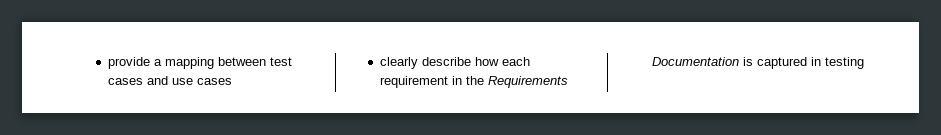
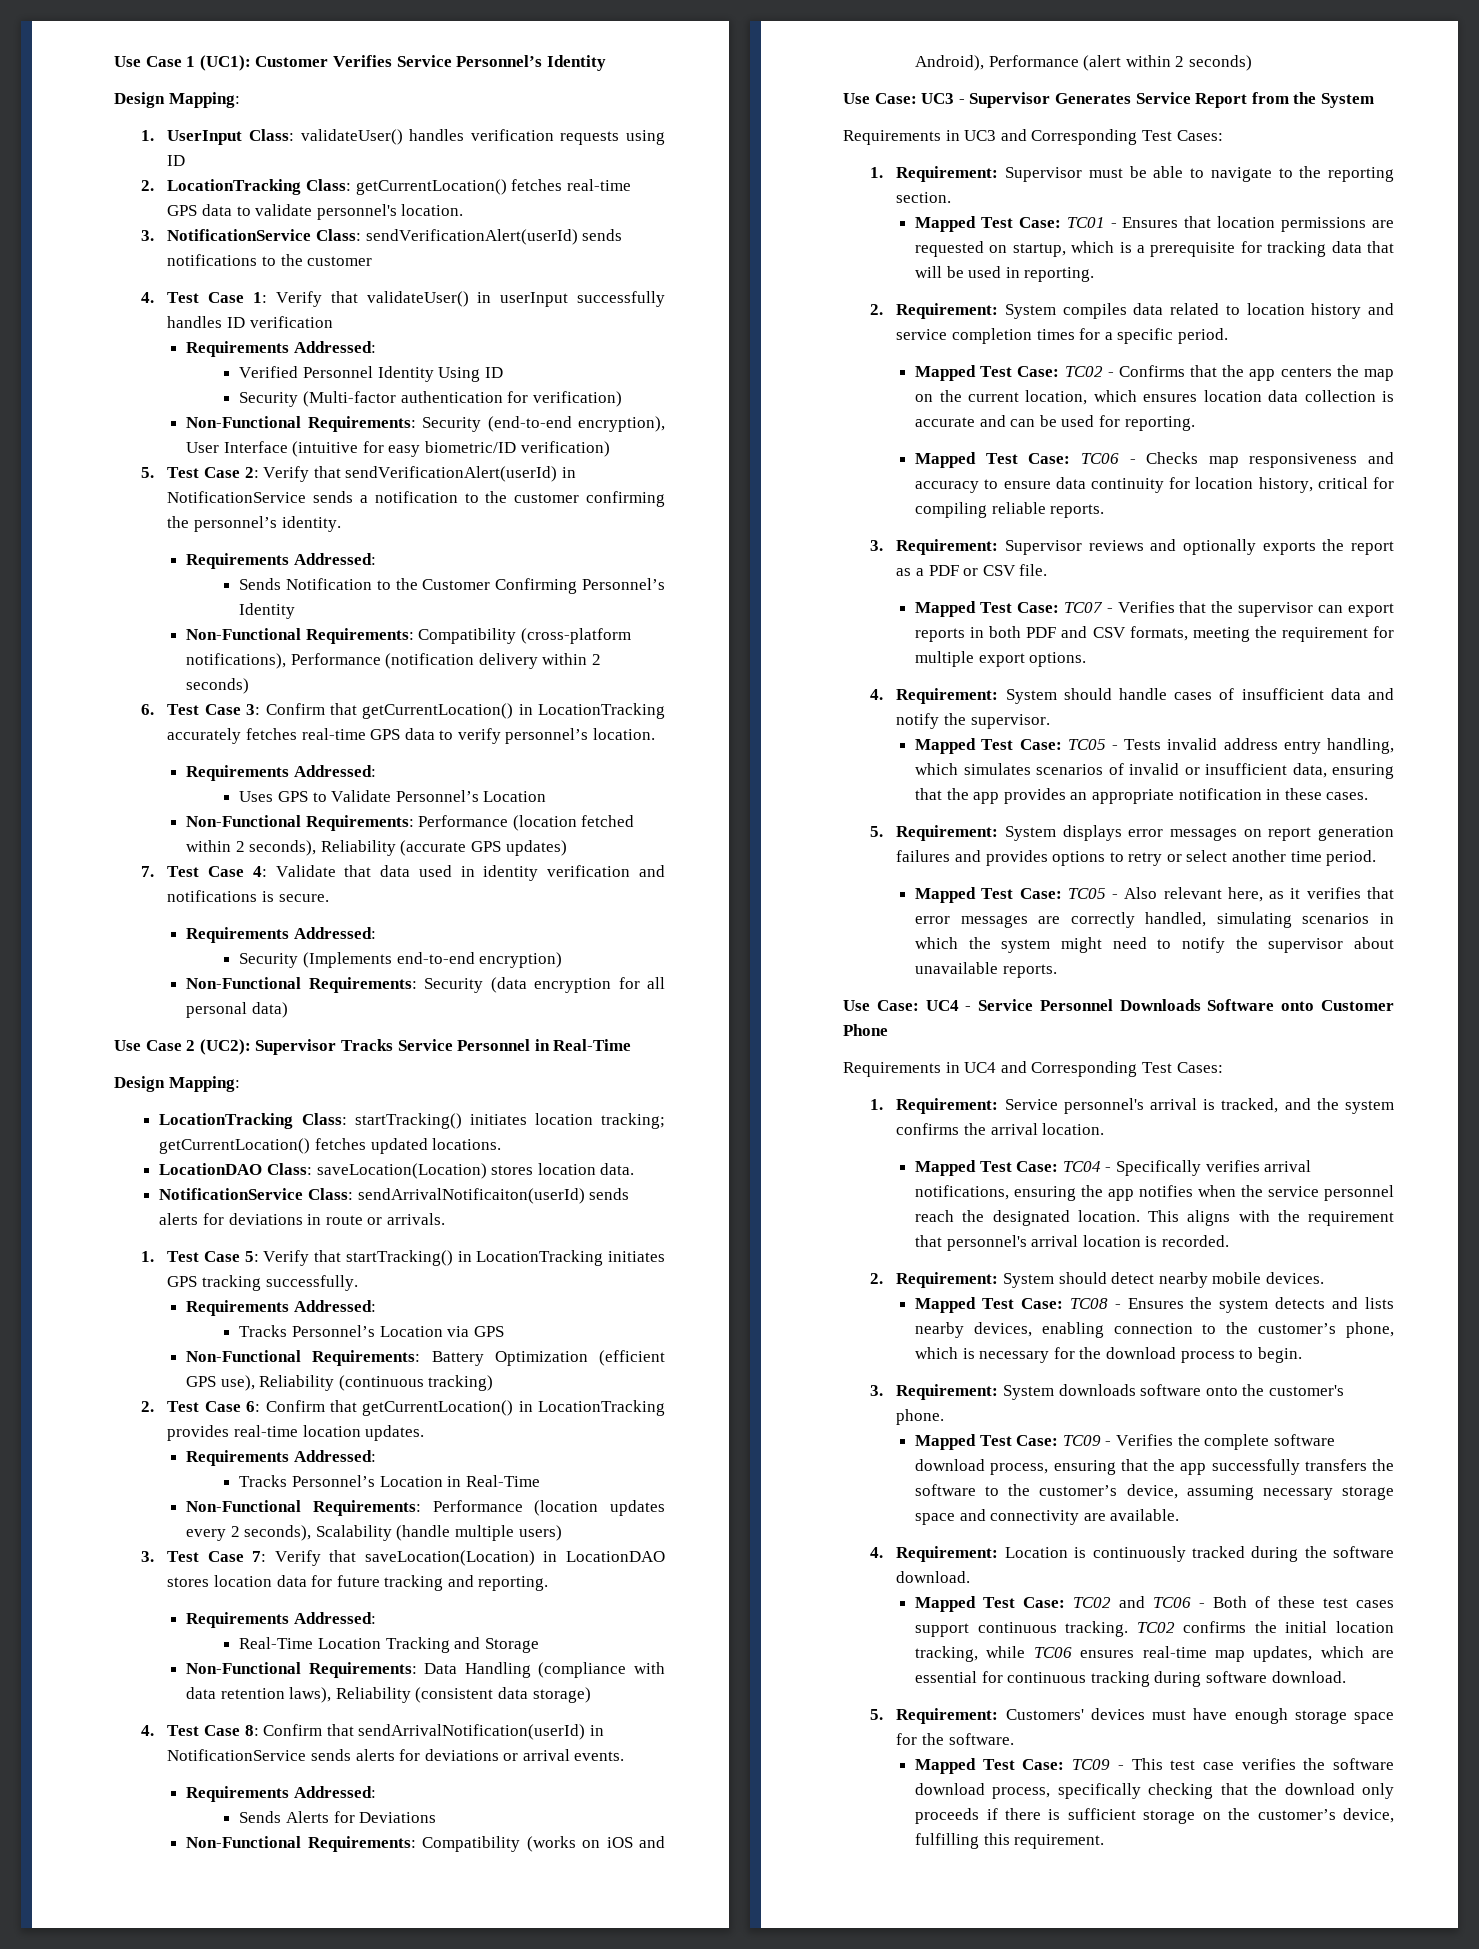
[107,57,292,69] [107,76,232,85] [379,57,530,69] [379,76,568,88] [651,57,864,69] provide a mapping between test cases and use cases // clearly describe how each requirement in the Requirements Documentation is captured in testing -> [114,55,606,71] [114,92,240,108] [140,129,665,145] [167,155,186,166] [140,179,631,195] [167,204,464,220] [140,229,623,245] [167,254,373,266] [140,291,665,307] [167,316,333,328] [186,341,376,357] [239,366,503,382] [239,391,622,407] [186,416,665,432] [186,441,610,457] [140,466,576,482] [167,491,666,507] [167,516,341,532] [186,553,376,569] [239,578,665,594] [239,603,296,619] [186,628,631,644] [186,653,602,669] [186,678,250,694] [140,703,665,719] [167,728,656,744] [186,765,376,781] [239,790,547,802] [186,815,635,831] [186,840,567,856] [140,865,666,881] [167,890,329,902] [186,927,376,943] [239,952,563,968] [186,977,665,993] [186,1002,288,1018] [114,1039,632,1055] [114,1076,240,1092] [159,1113,665,1129] [159,1138,502,1154] [159,1163,635,1179] [159,1188,630,1204] [159,1213,445,1225] [140,1250,665,1266] [167,1275,358,1291] [186,1300,376,1316] [239,1325,504,1337] [186,1350,665,1366] [186,1375,494,1391] [140,1400,665,1416] [167,1425,425,1441] [186,1450,376,1466] [239,1475,540,1487] [186,1500,665,1516] [186,1525,562,1541] [140,1550,665,1566] [167,1575,549,1591] [186,1612,376,1628] [239,1637,539,1653] [186,1662,665,1678] [186,1687,591,1703] [140,1724,604,1740] [167,1749,625,1761] [186,1786,376,1802] [239,1811,437,1823] [186,1836,665,1852] [915,55,1253,71] [843,92,1374,108] [843,129,1223,145] [869,166,1394,182] [896,192,952,203] [915,216,1394,232] [915,241,1394,257] [915,266,1095,282] [869,303,1394,319] [896,328,1228,344] [915,365,1394,381] [915,390,1394,405] [915,415,1195,431] [915,452,1394,468] [915,477,1394,493] [915,502,1105,518] [869,539,1394,555] [896,564,1048,576] [915,601,1394,617] [915,626,1394,642] [915,651,1087,667] [869,688,1394,704] [896,713,1050,729] [915,738,1394,754] [915,763,1394,779] [915,788,1369,804] [869,825,1394,841] [896,850,1377,866] [915,887,1394,903] [915,912,1394,928] [915,937,1394,953] [915,962,1057,978] [843,999,1394,1011] [843,1024,888,1036] [843,1061,1223,1077] [869,1098,1394,1114] [896,1123,1105,1135] [915,1160,1312,1176] [915,1185,1394,1201] [915,1210,1394,1226] [915,1235,1230,1251] [869,1272,1324,1288] [915,1297,1394,1313] [915,1322,1394,1338] [915,1347,1302,1363] [869,1384,1344,1400] [896,1409,945,1425] [915,1434,1335,1450] [915,1459,1394,1475] [915,1484,1394,1500] [915,1509,1180,1525] [869,1546,1394,1562] [896,1571,971,1583] [915,1596,1395,1612] [915,1621,1394,1637] [915,1646,1394,1662] [915,1671,1346,1687] [869,1708,1394,1724] [896,1733,1014,1745] [915,1758,1394,1774] [915,1783,1394,1799] [915,1808,1394,1824] [915,1833,1105,1849] Use Case 1 (UC1): Customer Verifies Service Personnel’s Identity // Design Mapping: // 1. UserInput Class: validateUser() handles verification requests using ID // 2. LocationTracking Class: getCurrentLocation() fetches real-time GPS data to validate personnel's location. // 3. NotificationService Class: sendVerificationAlert(userId) sends notifications to the customer // 4. Test Case 1: Verify that validateUser() in userInput successfully handles ID verification // Requirements Addressed: // Verified Personnel Identity Using ID // Security (Multi-factor authentication for verification) // Non-Functional Requirements: Security (end-to-end encryption), User Interface (intuitive for easy biometric/ID verification) // 5. Test Case 2: Verify that sendVerificationAlert(userId) in NotificationService sends a notification to the customer confirming the personnel’s identity. // Requirements Addressed: // Sends Notification to the Customer Confirming Personnel’s Identity // Non-Functional Requirements: Compatibility (cross-platform notifications), Performance (notification delivery within 2 seconds) // 6. Test Case 3: Confirm that getCurrentLocation() in LocationTracking accurately fetches real-time GPS data to verify personnel’s location. // Requirements Addressed: // Uses GPS to Validate Personnel’s Location // Non-Functional Requirements: Performance (location fetched within 2 seconds), Reliability (accurate GPS updates) // 7. Test Case 4: Validate that data used in identity verification and notifications is secure. // Requirements Addressed: // Security (Implements end-to-end encryption) // Non-Functional Requirements: Security (data encryption for all personal data) // Use Case 2 (UC2): Supervisor Tracks Service Personnel in Real-Time // Design Mapping: // LocationTracking Class: startTracking() initiates location tracking; getCurrentLocation() fetches updated locations. // LocationDAO Class: saveLocation(Location) stores location data. // NotificationService Class: sendArrivalNotificaiton(userId) sends alerts for deviations in route or arrivals. // 1. Test Case 5: Verify that startTracking() in LocationTracking initiates GPS tracking successfully. // Requirements Addressed: // Tracks Personnel’s Location via GPS // Non-Functional Requirements: Battery Optimization (efficient GPS use), Reliability (continuous tracking) // 2. Test Case 6: Confirm that getCurrentLocation() in LocationTracking provides real-time location updates. // Requirements Addressed: // Tracks Personnel’s Location in Real-Time // Non-Functional Requirements: Performance (location updates every 2 seconds), Scalability (handle multiple users) // 3. Test Case 7: Verify that saveLocation(Location) in LocationDAO stores location data for future tracking and reporting. // Requirements Addressed: // Real-Time Location Tracking and Storage // Non-Functional Requirements: Data Handling (compliance with data retention laws), Reliability (consistent data storage) // 4. Test Case 8: Confirm that sendArrivalNotification(userId) in NotificationService sends alerts for deviations or arrival events. // Requirements Addressed: // Sends Alerts for Deviations // Non-Functional Requirements: Compatibility (works on iOS and Android), Performance (alert within 2 seconds) // Use Case: UC3 - Supervisor Generates Service Report from the System // Requirements in UC3 and Corresponding Test Cases: // 1. Requirement: Supervisor must be able to navigate to the reporting section. // Mapped Test Case: TC01 - Ensures that location permissions are requested on startup, which is a prerequisite for tracking data that will be used in reporting. // 2. Requirement: System compiles data related to location history and service completion times for a specific period. // Mapped Test Case: TC02 - Confirms that the app centers the map on the current location, which ensures location data collection is accurate and can be used for reporting. // Mapped Test Case: TC06 - Checks map responsiveness and accuracy to ensure data continuity for location history, critical for compiling reliable reports. // 3. Requirement: Supervisor reviews and optionally exports the report as a PDF or CSV file. // Mapped Test Case: TC07 - Verifies that the supervisor can export reports in both PDF and CSV formats, meeting the requirement for multiple export options. // 4. Requirement: System should handle cases of insufficient data and notify the supervisor. // Mapped Test Case: TC05 - Tests invalid address entry handling, which simulates scenarios of invalid or insufficient data, ensuring that the app provides an appropriate notification in these cases. // 5. Requirement: System displays error messages on report generation failures and provides options to retry or select another time period. // Mapped Test Case: TC05 - Also relevant here, as it verifies that error messages are correctly handled, simulating scenarios in which the system might need to notify the supervisor about unavailable reports. // Use Case: UC4 - Service Personnel Downloads Software onto Customer Phone // Requirements in UC4 and Corresponding Test Cases: // 1. Requirement: Service personnel's arrival is tracked, and the system confirms the arrival location. // Mapped Test Case: TC04 - Specifically verifies arrival notifications, ensuring the app notifies when the service personnel reach the designated location. This aligns with the requirement that personnel's arrival location is recorded. // 2. Requirement: System should detect nearby mobile devices. // Mapped Test Case: TC08 - Ensures the system detects and lists nearby devices, enabling connection to the customer’s phone, which is necessary for the download process to begin. // 3. Requirement: System downloads software onto the customer's phone. // Mapped Test Case: TC09 - Verifies the complete software download process, ensuring that the app successfully transfers the software to the customer’s device, assuming necessary storage space and connectivity are available. // 4. Requirement: Location is continuously tracked during the software download. // Mapped Test Case: TC02 and TC06 - Both of these test cases support continuous tracking. TC02 confirms the initial location tracking, while TC06 ensures real-time map updates, which are essential for continuous tracking during software download. // 5. Requirement: Customers' devices must have enough storage space for the software. // Mapped Test Case: TC09 - This test case verifies the software download process, specifically checking that the download only proceeds if there is sufficient storage on the customer’s device, fulfilling this requirement.

